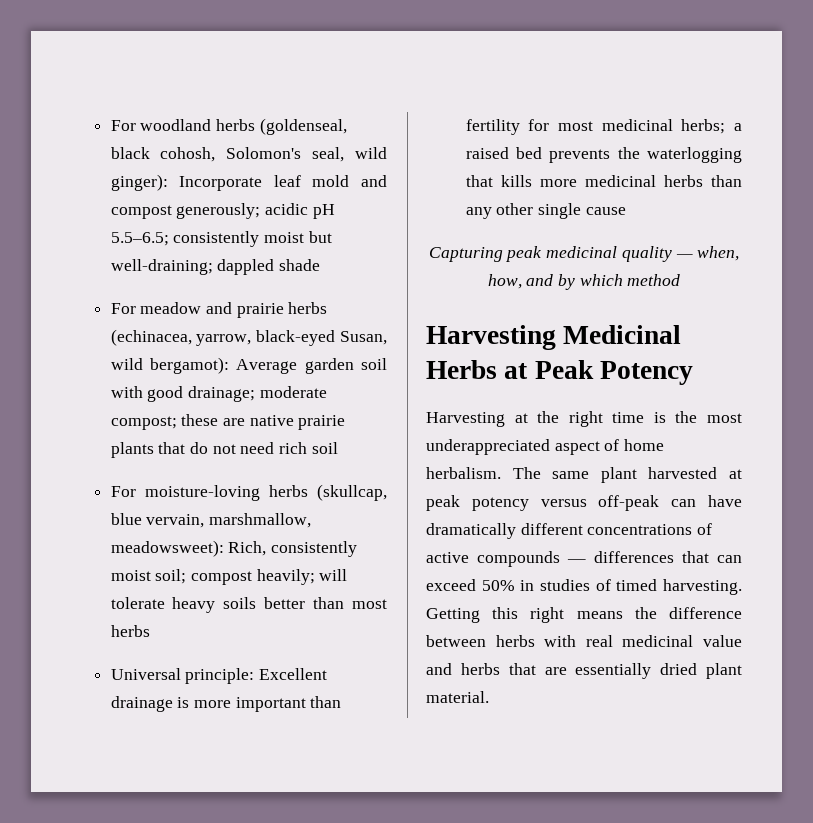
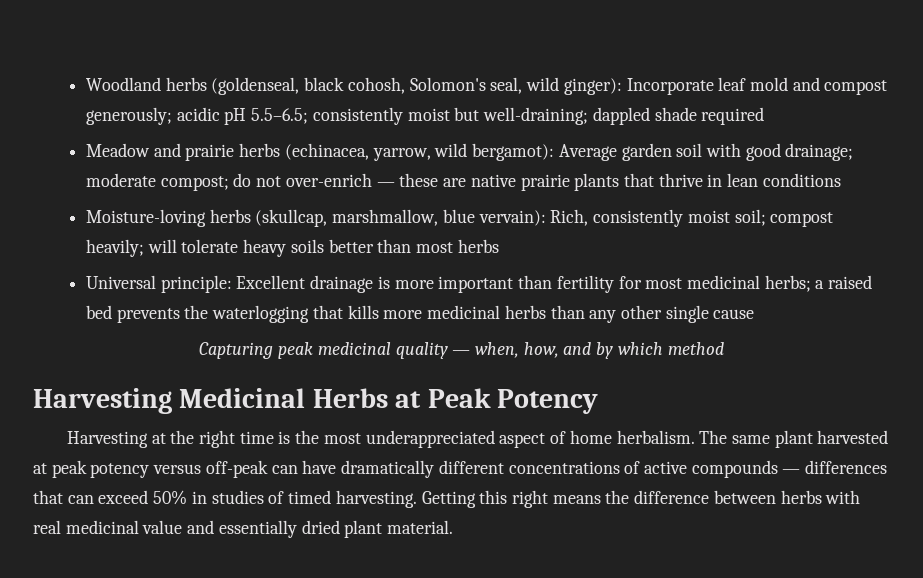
[110,119,212,131] For woodland -> [86,77,162,91] Woodland
[110,302,202,314] // For meadow -> [701,107,765,125] [86,143,151,157] required // Meadow
[256,330,387,346] black-eyed Susan, -> (431, 154) none
(177, 423) none -> [233,173,395,187] do not over-enrich —
[189,442,338,454] [110,484,387,501] [110,513,311,528] [110,540,224,557] do not need rich soil // For moisture-loving herbs (skullcap, blue vervain, marshmallow, meadowsweet): -> [658,173,841,187] [86,209,546,227] thrive in lean conditions // Moisture-loving herbs (skullcap, marshmallow, blue vervain):
[460,663,567,675] herbs that are -> (215, 527) none

